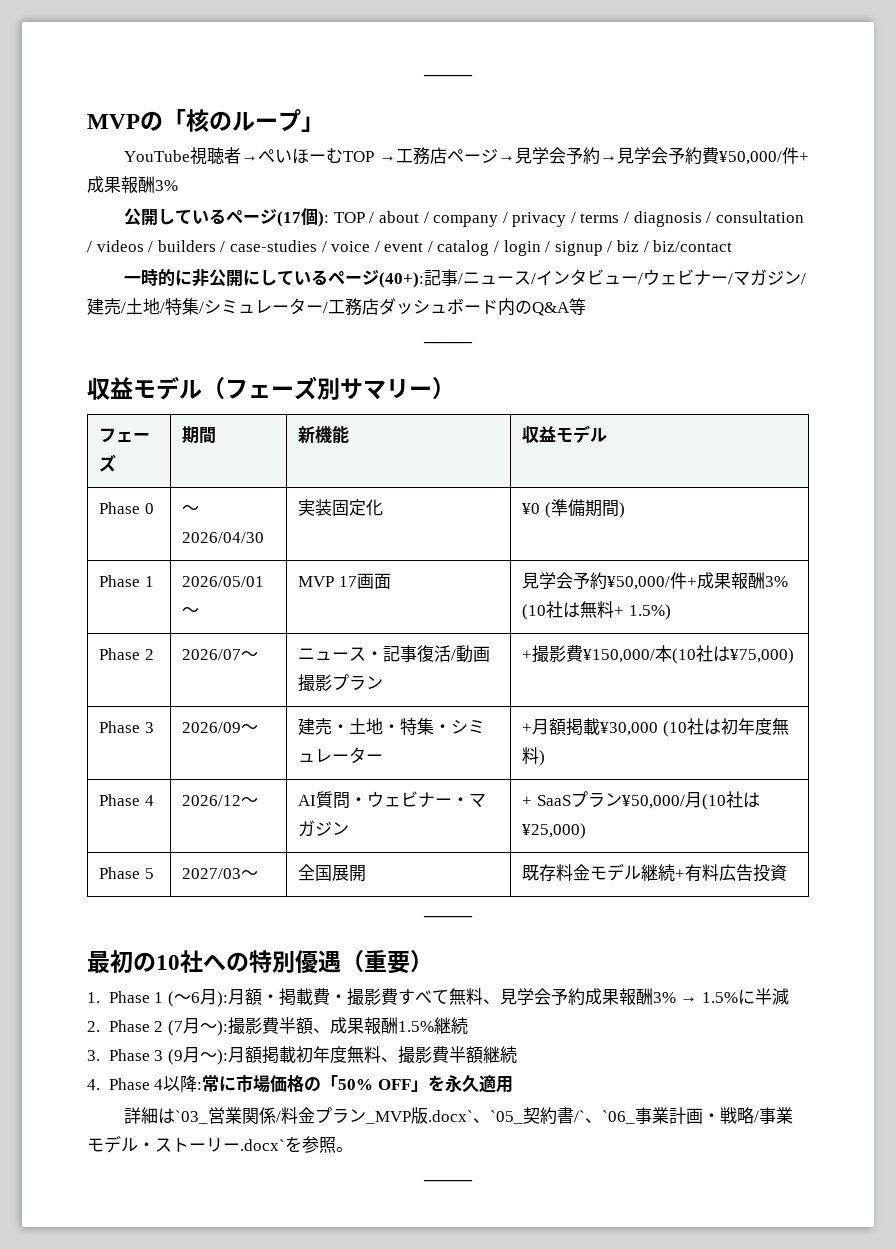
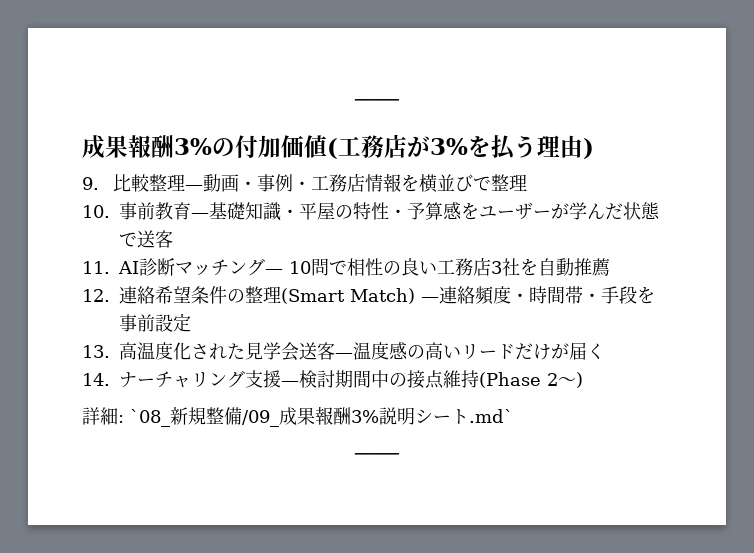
[423,75,473,81] [87,109,324,132] [124,147,809,165] [87,176,178,193] [124,208,804,227] [87,240,733,256] [124,269,807,288] [87,298,586,316] [423,342,473,348] [87,376,455,400] [99,428,151,443] [99,454,117,472] [182,426,217,444] [298,425,350,443] [522,425,608,443] [99,502,154,514] [182,505,200,514] [182,532,265,543] [298,499,384,516] [522,499,625,518] [99,575,154,587] [182,576,265,587] [182,607,200,616] [298,573,391,589] [522,572,789,590] [522,601,671,620] [99,648,154,660] [182,649,259,660] [298,645,491,663] [298,674,384,692] [522,645,795,664] [99,721,154,733] [182,722,259,733] [298,718,486,735] [298,747,384,764] [522,718,789,737] [522,747,546,766] [99,794,154,806] [182,795,259,806] [298,791,487,809] [298,820,350,837] [522,791,760,810] [522,823,587,839] [99,867,154,879] [182,868,259,879] [298,864,367,882] [522,863,788,882] [423,916,473,922] [87,950,433,974] [87,988,789,1007] [87,1017,468,1036] [87,1046,517,1065] [87,1074,513,1093] [124,1107,794,1125] [87,1135,353,1153] ──── // MVPの「核のループ」 // YouTube視聴者→ぺいほーむTOP →工務店ページ→見学会予約→見学会予約費¥50,000/件+成果報酬3% // 公開しているページ(17個): TOP / about / company / privacy / terms / diagnosis / consultation / videos / builders / case-studies / voice / event / catalog / login / signup / biz / biz/contact // 一時的に非公開にしているページ(40+):記事/ニュース/インタビュー/ウェビナー/マガジン/建売/土地/特集/シミュレーター/工務店ダッシュボード内のQ&A等 // ──── // 収益モデル（フェーズ別サマリー） // フェーズ | 期間 | 新機能 | 収益モデル // Phase 0 | 〜2026/04/30 | 実装固定化 | ¥0 (準備期間) // Phase 1 | 2026/05/01〜 | MVP 17画面 | 見学会予約¥50,000/件+成果報酬3% (10社は無料+ 1.5%) // Phase 2 | 2026/07〜 | ニュース・記事復活/動画撮影プラン | +撮影費¥150,000/本(10社は¥75,000) // Phase 3 | 2026/09〜 | 建売・土地・特集・シミュレーター | +月額掲載¥30,000 (10社は初年度無料) // Phase 4 | 2026/12〜 | AI質問・ウェビナー・マガジン | + SaaSプラン¥50,000/月(10社は¥25,000) // Phase 5 | 2027/03〜 | 全国展開 | 既存料金モデル継続+有料広告投資 // ──── // 最初の10社への特別優遇（重要） // 1. Phase 1 (〜6月):月額・掲載費・撮影費すべて無料、見学会予約成果報酬3% → 1.5%に半減 // 2. Phase 2 (7月〜):撮影費半額、成果報酬1.5%継続 // 3. Phase 3 (9月〜):月額掲載初年度無料、撮影費半額継続 // 4. Phase 4以降:常に市場価格の「50% OFF」を永久適用 // 詳細は`03_営業関係/料金プラン_MVP版.docx`、`05_契約書/`、`06_事業計画・戦略/事業モデル・ストーリー.docx`を参照。 -> [354,99,400,106] [82,134,594,160] [82,173,527,193] [82,202,660,221] [119,230,173,248] [82,257,610,276] [82,286,655,305] [119,313,191,332] [82,342,605,361] [82,370,583,389] [82,406,513,427] ──── // 成果報酬3%の付加価値(工務店が3%を払う理由) // 9.比較整理—動画・事例・工務店情報を横並びで整理 // 10.事前教育—基礎知識・平屋の特性・予算感をユーザーが学んだ状態で送客 // 11. AI診断マッチング— 10問で相性の良い工務店3社を自動推薦 // 12.連絡希望条件の整理(Smart Match) —連絡頻度・時間帯・手段を事前設定 // 13.高温度化された見学会送客—温度感の高いリードだけが届く // 14.ナーチャリング支援—検討期間中の接点維持(Phase 2〜) // 詳細: `08_新規整備/09_成果報酬3%説明シート.md`

